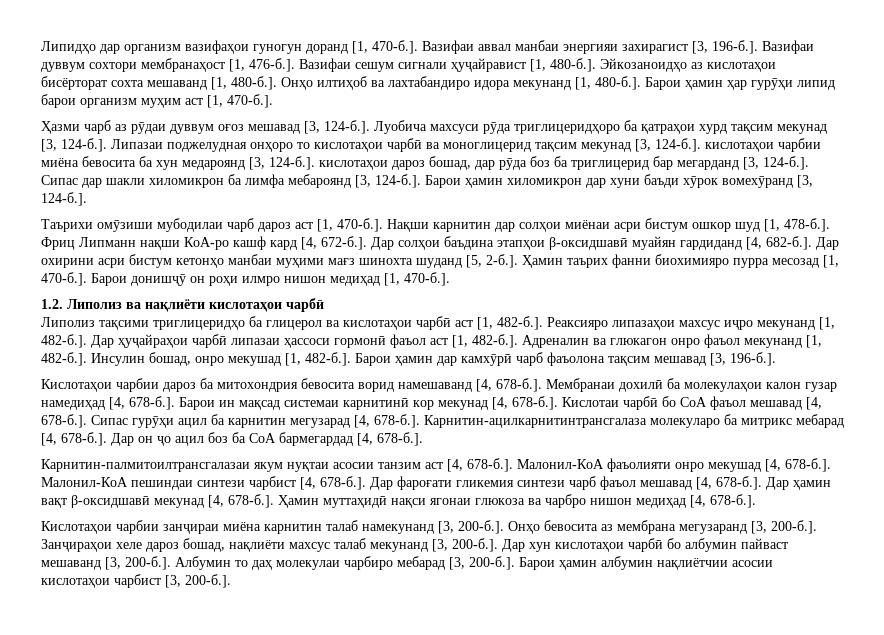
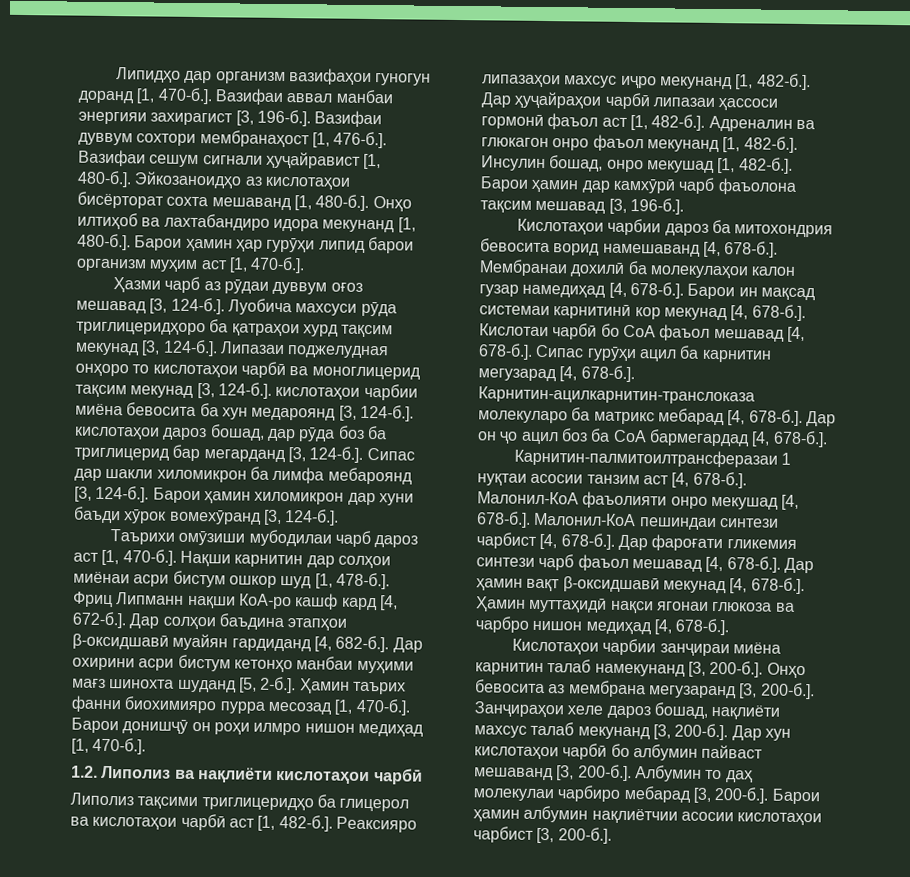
[424,415,647,428] Карнитин-ацилкарнитинтрансгалаза -> [478,386,755,405] Карнитин-ацилкарнитин-транслоказа
[741,418,792,428] митрикс -> [593,411,655,425] матрикс
[41,459,283,472] Карнитин-палмитоилтрансгалазаи якум -> [513,448,792,468] Карнитин-палмитоилтрансферазаи 1

